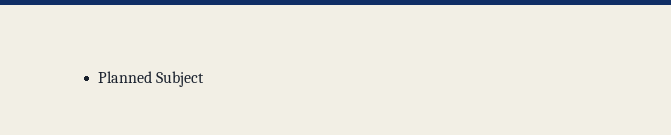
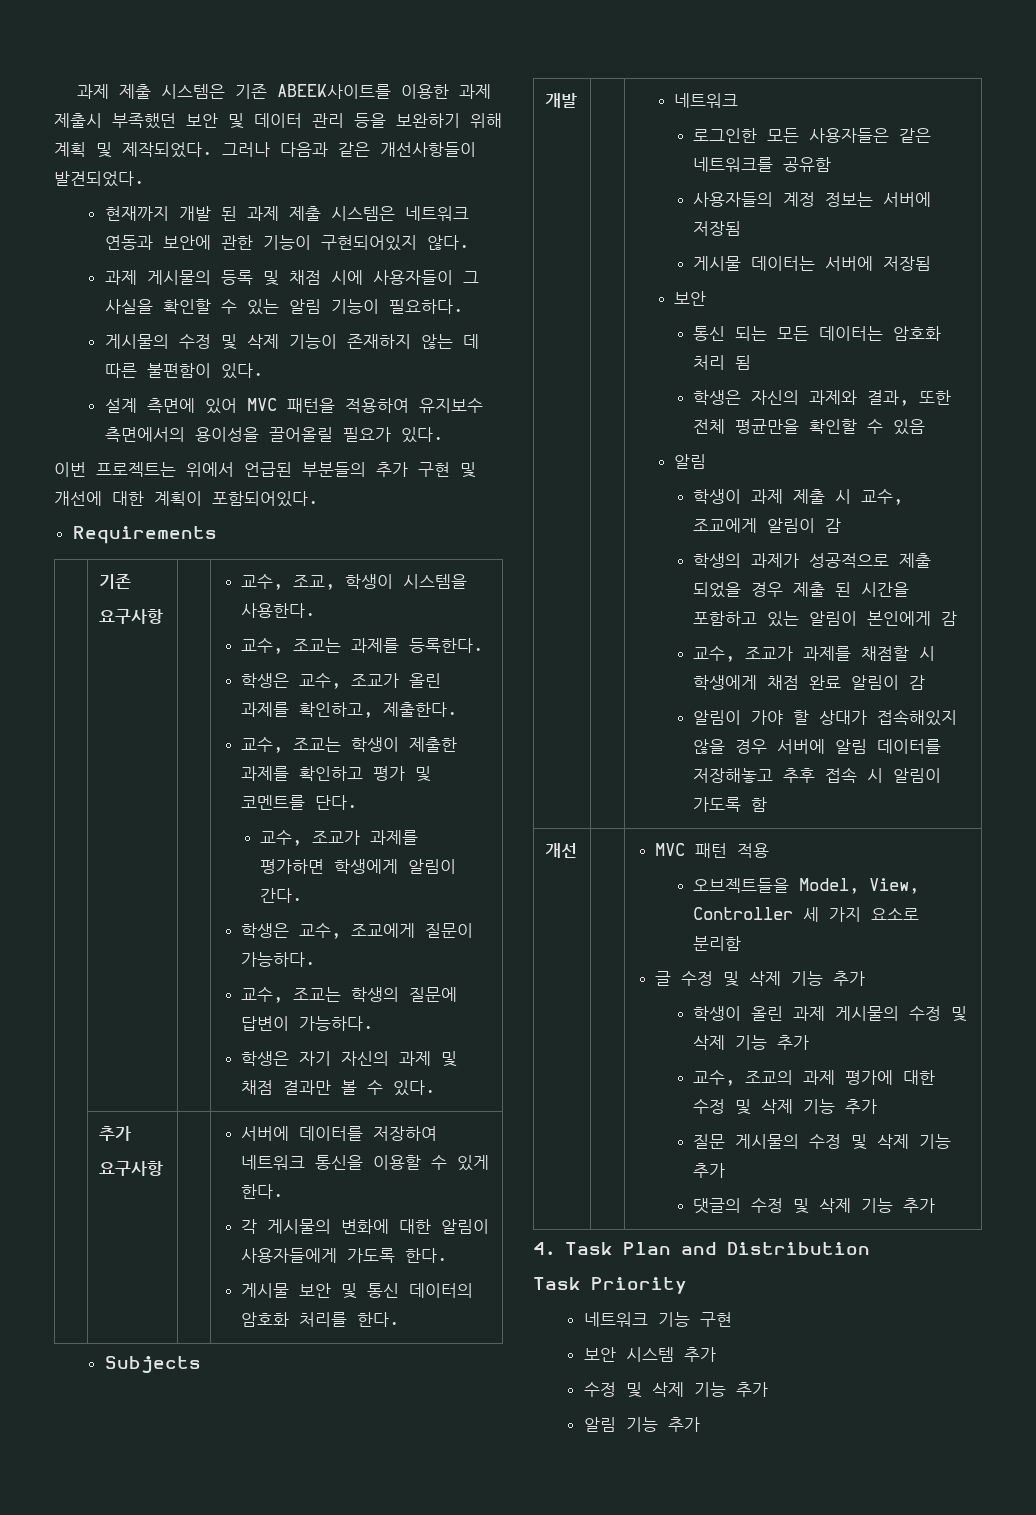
[98,71,205,87] Planned Subject -> [76,84,491,99] [54,113,502,129] [54,142,476,158] [54,171,144,187] [104,206,469,221] [104,235,469,251] [104,270,479,286] [104,299,463,315] [104,334,479,350] [104,363,263,379] [104,398,483,414] [104,427,443,443] [54,462,476,478] [54,491,318,507] [72,526,217,544] [99,574,132,589] [99,609,164,624] [241,574,468,590] [241,603,316,618] [241,638,484,654] [241,673,442,689] [241,702,458,718] [241,737,458,753] [241,766,432,782] [241,795,358,810] [260,830,419,846] [260,859,457,874] [260,888,303,903] [241,923,474,939] [241,952,316,967] [241,987,458,1003] [241,1016,374,1031] [241,1051,458,1067] [241,1080,436,1096] [99,1126,132,1141] [99,1161,164,1176] [241,1126,438,1141] [241,1155,490,1171] [241,1184,284,1199] [241,1219,490,1234] [241,1248,448,1263] [241,1283,474,1299] [241,1312,400,1327] [104,1356,201,1374] [545,93,578,108] [674,93,739,108] [693,128,932,143] [693,157,832,172] [693,192,932,207] [693,221,742,236] [693,256,932,271] [674,291,707,306] [693,326,942,341] [693,355,752,370] [693,390,952,406] [693,419,926,435] [674,454,707,469] [693,489,904,505] [693,518,842,533] [693,553,932,568] [693,582,910,598] [693,611,958,627] [693,646,936,662] [693,675,926,690] [693,709,958,726] [693,739,942,754] [693,767,942,783] [693,797,768,812] [545,843,578,858] [655,843,770,858] [693,878,920,894] [693,907,920,922] [693,936,742,951] [655,971,866,987] [693,1006,968,1022] [693,1035,810,1050] [693,1070,936,1086] [693,1099,878,1115] [693,1134,952,1150] [693,1163,726,1178] [693,1198,936,1214] [533,1242,870,1255] [533,1277,687,1294] [583,1312,732,1327] [583,1347,716,1362] [583,1382,768,1398] [583,1417,700,1432] 과제 제출 시스템은 기존 ABEEK사이트를 이용한 과제 제출시 부족했던 보안 및 데이터 관리 등을 보완하기 위해 계획 및 제작되었다. 그러나 다음과 같은 개선사항들이 발견되었다. // 현재까지 개발 된 과제 제출 시스템은 네트워크 연동과 보안에 관한 기능이 구현되어있지 않다. // 과제 게시물의 등록 및 채점 시에 사용자들이 그 사실을 확인할 수 있는 알림 기능이 필요하다. // 게시물의 수정 및 삭제 기능이 존재하지 않는 데 따른 불편함이 있다. // 설계 측면에 있어 MVC 패턴을 적용하여 유지보수 측면에서의 용이성을 끌어올릴 필요가 있다. // 이번 프로젝트는 위에서 언급된 부분들의 추가 구현 및 개선에 대한 계획이 포함되어있다. // Requirements // | 기존 // 요구사항 | | 교수, 조교, 학생이 시스템을 사용한다. // 교수, 조교는 과제를 등록한다. // 학생은 교수, 조교가 올린 과제를 확인하고, 제출한다. // 교수, 조교는 학생이 제출한 과제를 확인하고 평가 및 코멘트를 단다. // 교수, 조교가 과제를 평가하면 학생에게 알림이 간다. // 학생은 교수, 조교에게 질문이 가능하다. // 교수, 조교는 학생의 질문에 답변이 가능하다. // 학생은 자기 자신의 과제 및 채점 결과만 볼 수 있다. // | 추가 // 요구사항 | | 서버에 데이터를 저장하여 네트워크 통신을 이용할 수 있게 한다. // 각 게시물의 변화에 대한 알림이 사용자들에게 가도록 한다. // 게시물 보안 및 통신 데이터의 암호화 처리를 한다. // Subjects // 개발 | | 네트워크 // 로그인한 모든 사용자들은 같은 네트워크를 공유함 // 사용자들의 계정 정보는 서버에 저장됨 // 게시물 데이터는 서버에 저장됨 // 보안 // 통신 되는 모든 데이터는 암호화 처리 됨 // 학생은 자신의 과제와 결과, 또한 전체 평균만을 확인할 수 있음 // 알림 // 학생이 과제 제출 시 교수, 조교에게 알림이 감 // 학생의 과제가 성공적으로 제출 되었을 경우 제출 된 시간을 포함하고 있는 알림이 본인에게 감 // 교수, 조교가 과제를 채점할 시 학생에게 채점 완료 알림이 감 // 알림이 가야 할 상대가 접속해있지 않을 경우 서버에 알림 데이터를 저장해놓고 추후 접속 시 알림이 가도록 함 // 개선 | | MVC 패턴 적용 // 오브젝트들을 Model, View, Controller 세 가지 요소로 분리함 // 글 수정 및 삭제 기능 추가 // 학생이 올린 과제 게시물의 수정 및 삭제 기능 추가 // 교수, 조교의 과제 평가에 대한 수정 및 삭제 기능 추가 // 질문 게시물의 수정 및 삭제 기능 추가 // 댓글의 수정 및 삭제 기능 추가 // 4. Task Plan and Distribution // Task Priority // 네트워크 기능 구현 // 보안 시스템 추가 // 수정 및 삭제 기능 추가 // 알림 기능 추가

